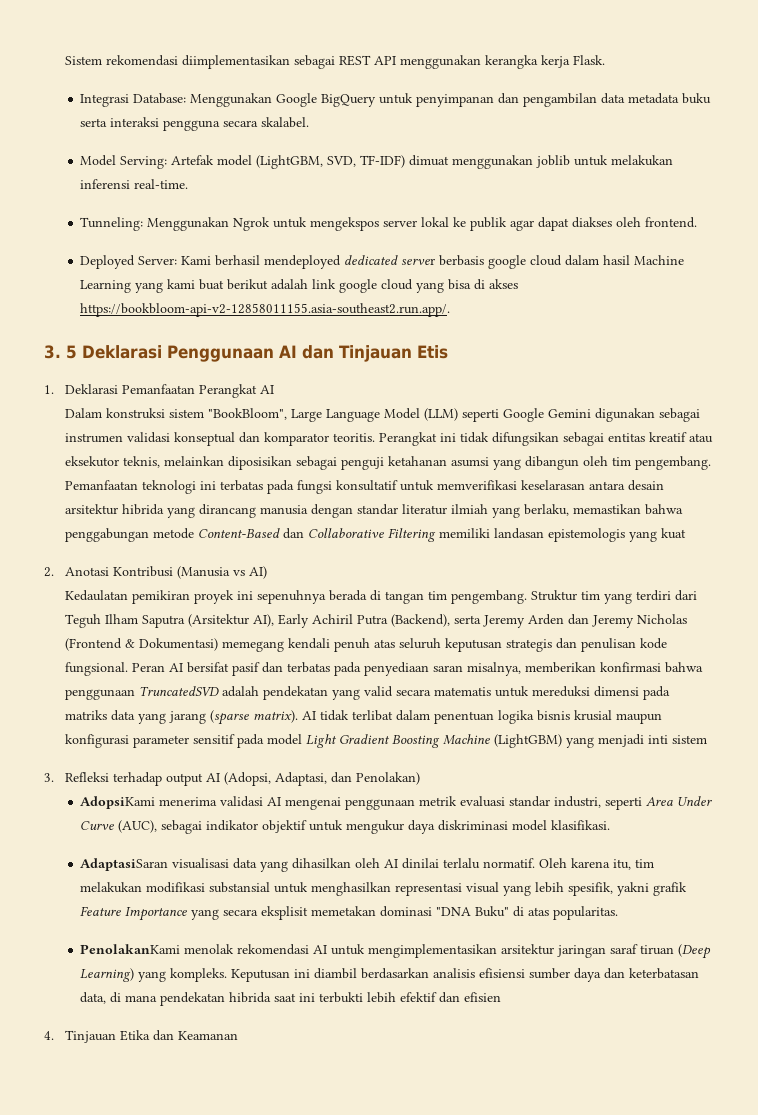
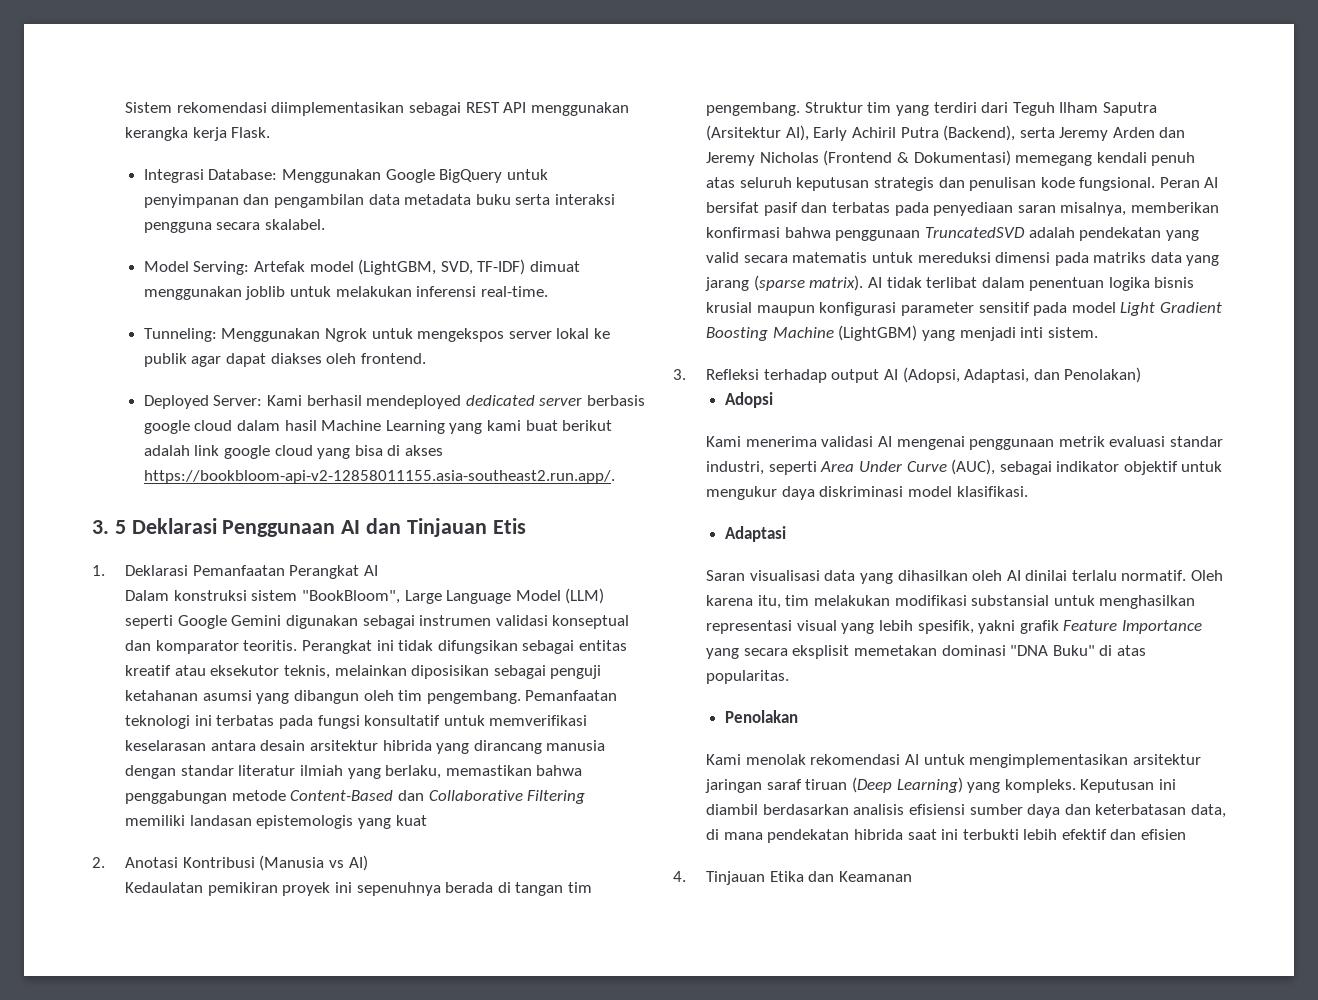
[671,735,707,744] sistem -> [1047,327,1098,338] sistem.
[80,796,156,809] AdopsiKami -> [724,392,773,408] [706,436,742,447] Adopsi // Kami
[80,858,169,871] AdaptasiSaran -> [724,526,786,542] [706,570,746,581] Adaptasi // Saran
[80,944,181,954] PenolakanKami -> [724,710,798,723] [706,754,742,765] Penolakan // Kami

